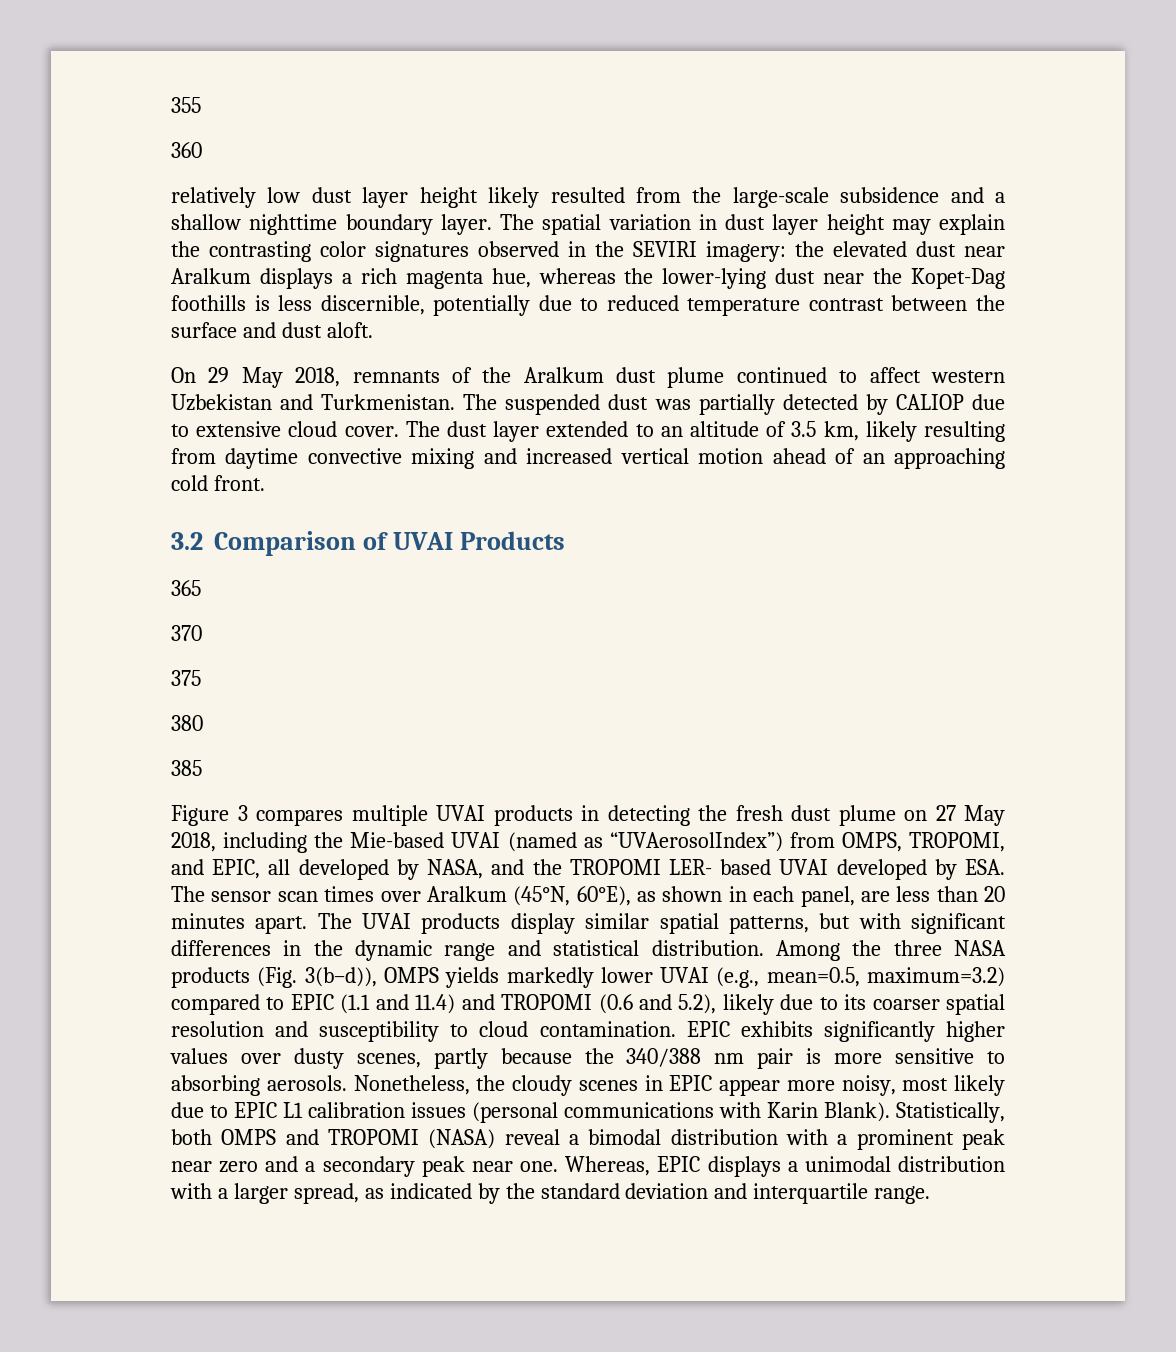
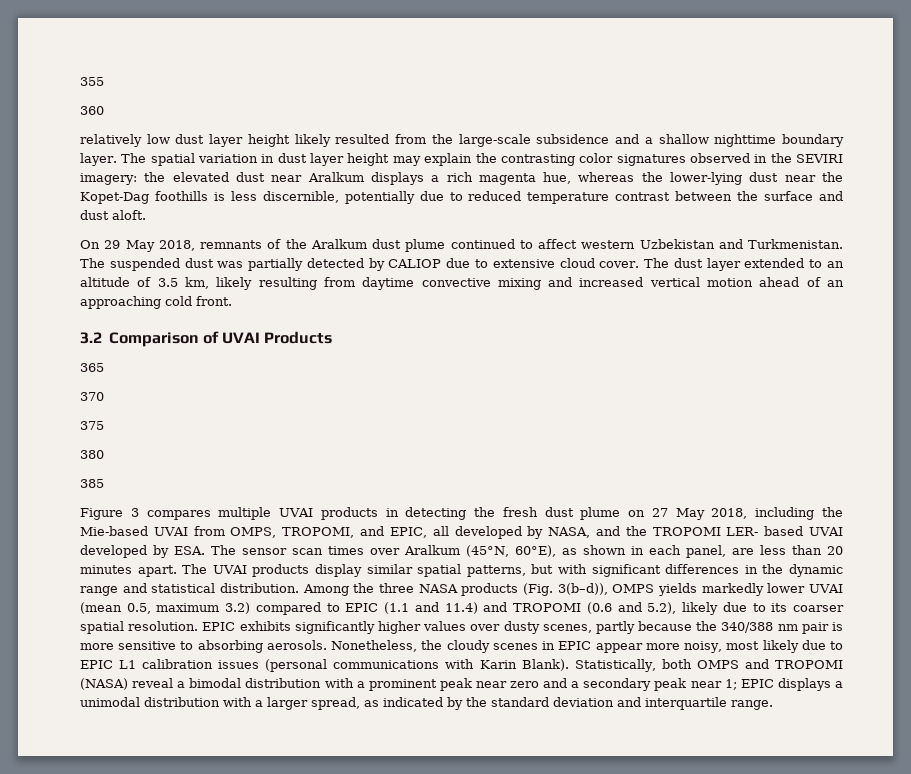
[507,832,783,852] (named as “UVAerosolIndex”) -> (188, 531) none
[716,967,1005,988] (e.g., mean=0.5, maximum=3.2) -> [80,602,251,614] (mean 0.5, maximum 3.2)
[171,1021,676,1042] resolution and susceptibility to cloud contamination. -> [128,621,199,631] resolution.
[520,1156,651,1176] one. Whereas, -> [724,679,737,690] 1;

